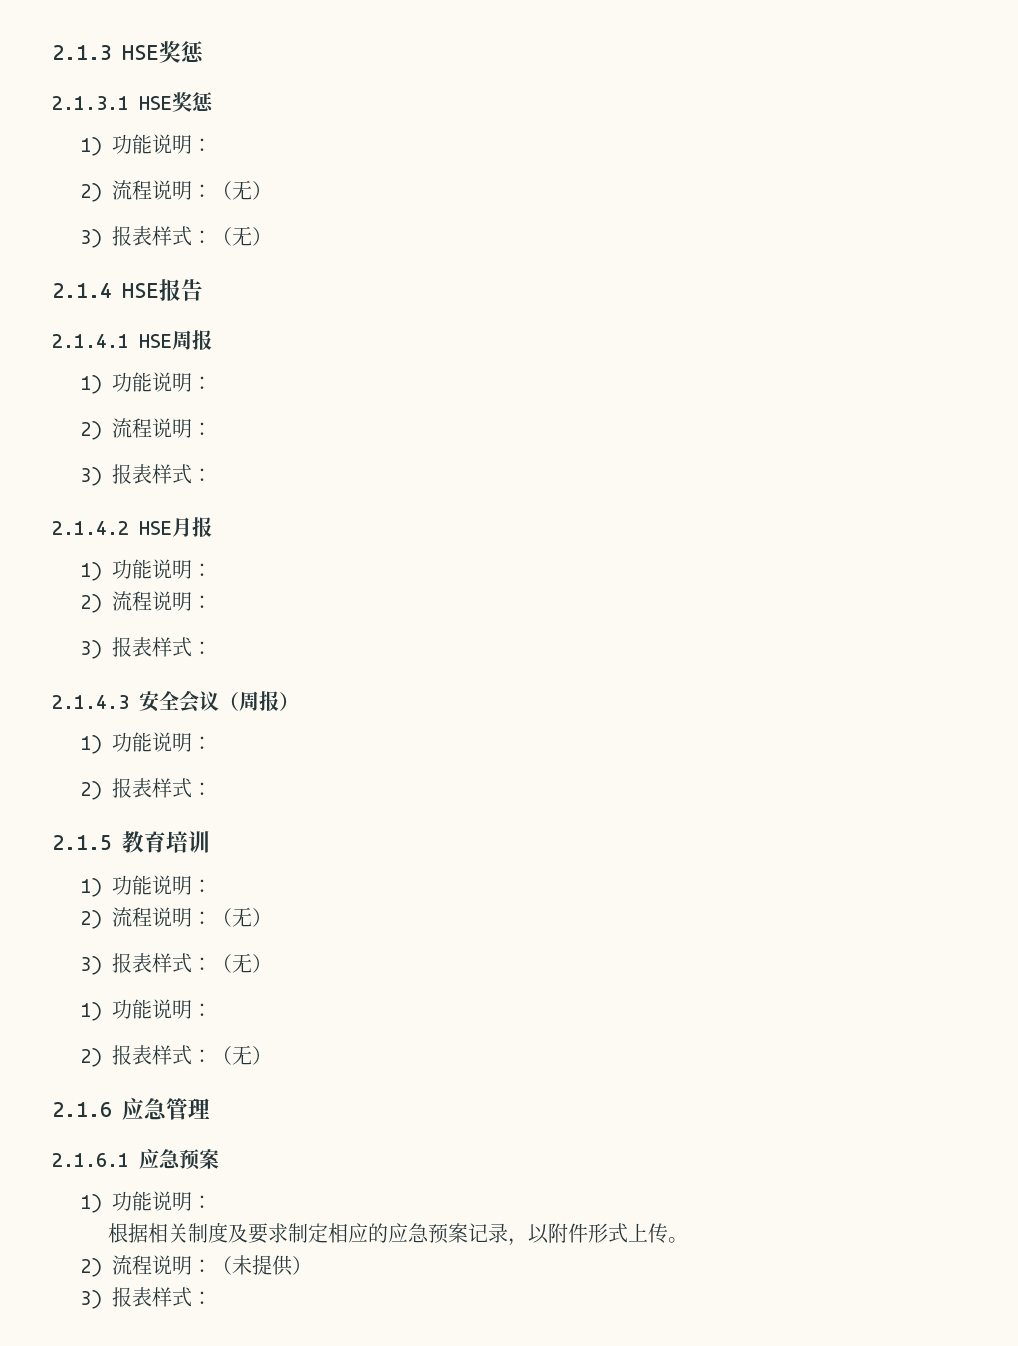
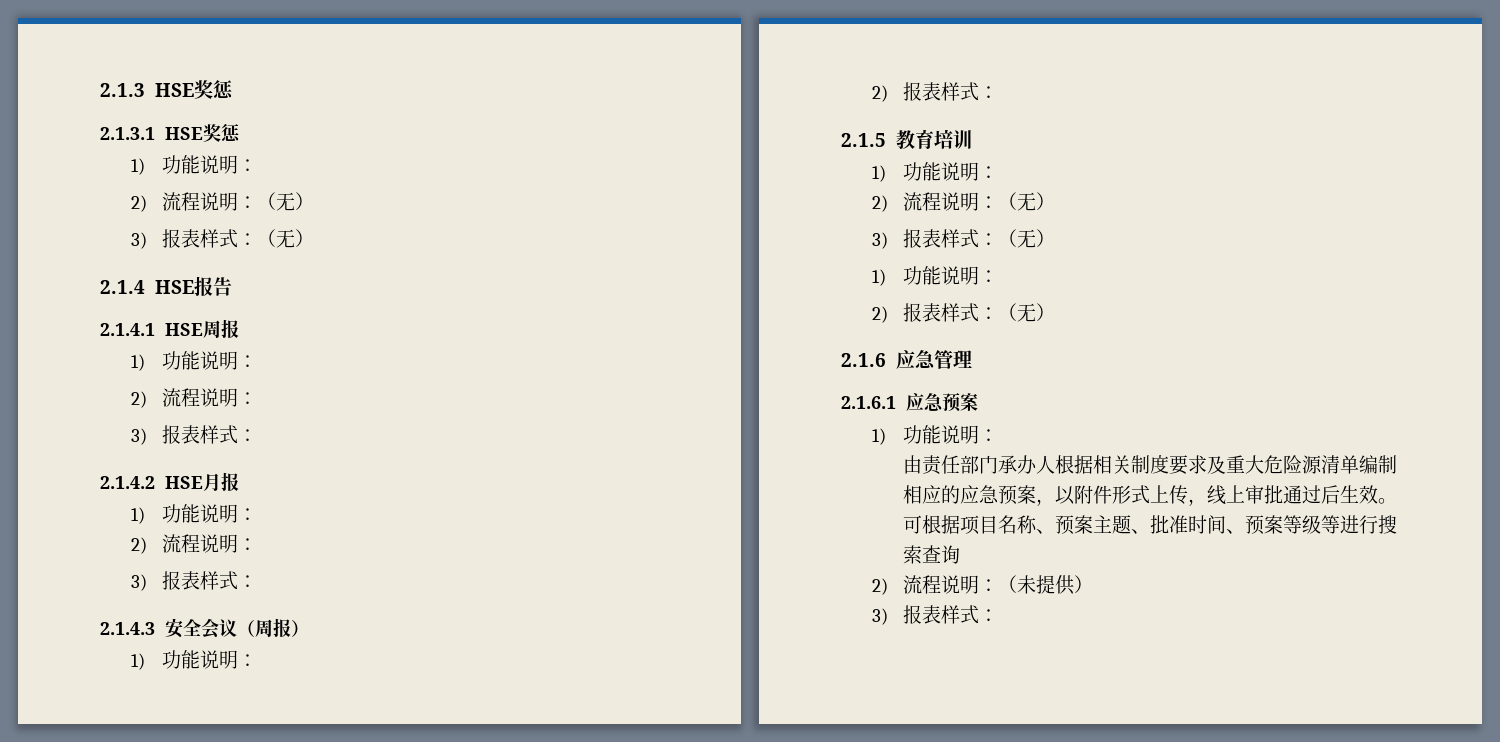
[108,1222,329,1244] 根据相关制度及要求制定 -> [902,455,1397,475] 由责任部门承办人根据相关制度要求及重大危险源清单编制
[468,1223,509,1243] 记录 -> (1036, 494) none
[668,1237,689,1243] 。 -> [1187,485,1397,506] [902,515,1397,535] [902,545,960,564] ，线上审批通过后生效。可根据项目名称、预案主题、批准时间、预案等级等进行搜索查询

